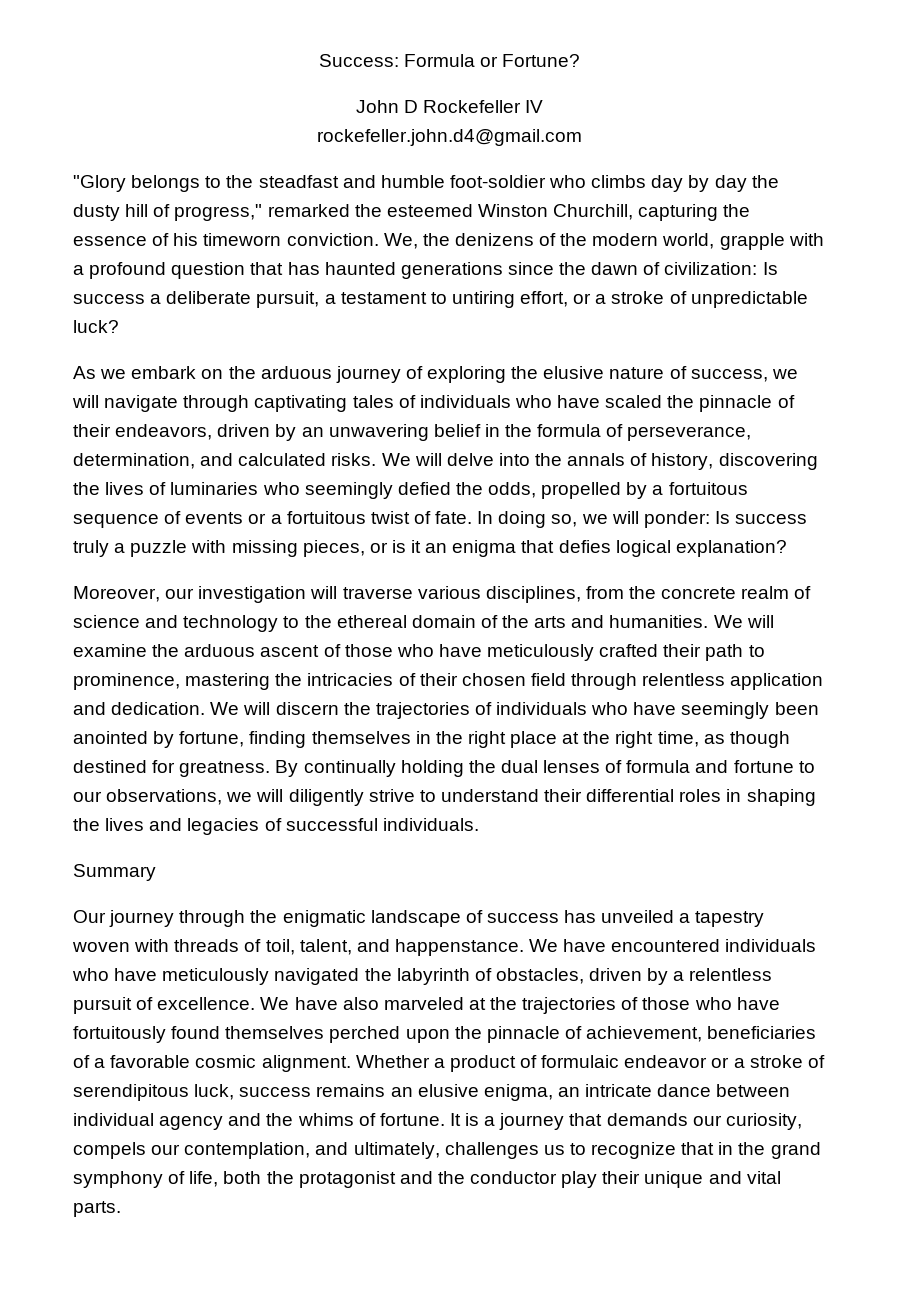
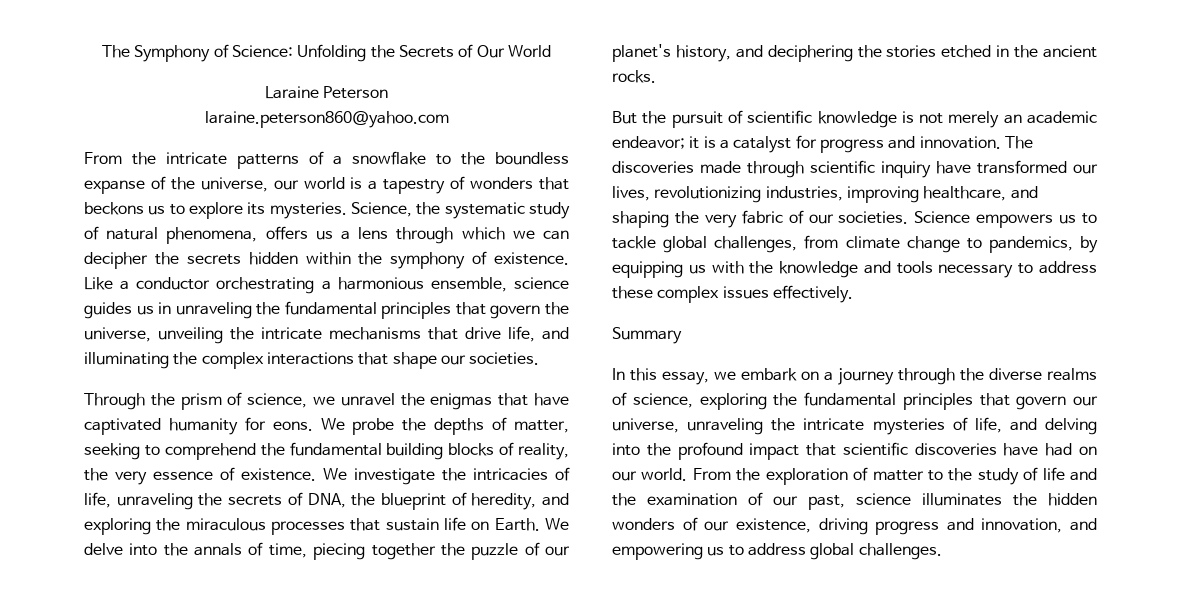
[318,54,581,67] [355,100,544,113] [317,129,582,146] [73,175,779,192] [73,204,751,221] [73,233,824,250] [73,262,778,279] [73,291,808,308] [73,320,119,333] [73,366,798,383] [72,395,795,412] [73,424,752,441] [73,453,442,469] Success: Formula or Fortune? // John D Rockefeller IV // rockefeller.john.d4@gmail.com // "Glory belongs to the steadfast and humble foot-soldier who climbs day by day the dusty hill of progress," remarked the esteemed Winston Churchill, capturing the essence of his timeworn conviction. We, the denizens of the modern world, grapple with a profound question that has haunted generations since the dawn of civilization: Is success a deliberate pursuit, a testament to untiring effort, or a stroke of unpredictable luck? // As we embark on the arduous journey of exploring the elusive nature of success, we will navigate through captivating tales of individuals who have scaled the pinnacle of their endeavors, driven by an unwavering belief in the formula of perseverance, determination, and calculated risks. We will -> [102,44,551,62] [264,86,389,99] [204,111,449,128] [84,151,569,169] [84,176,570,194] [84,202,570,219] [84,226,569,244] [84,251,569,269] [84,277,569,294] [84,301,569,319] [84,326,569,344] [84,352,540,369] [84,392,569,410] [84,417,570,435] [84,442,569,460] [84,467,570,485] [84,492,569,510] [84,517,569,535] The Symphony of Science: Unfolding the Secrets of Our World // Laraine Peterson // laraine.peterson860@yahoo.com // From the intricate patterns of a snowflake to the boundless expanse of the universe, our world is a tapestry of wonders that beckons us to explore its mysteries. Science, the systematic study of natural phenomena, offers us a lens through which we can decipher the secrets hidden within the symphony of existence. Like a conductor orchestrating a harmonious ensemble, science guides us in unraveling the fundamental principles that govern the universe, unveiling the intricate mechanisms that drive life, and illuminating the complex interactions that shape our societies. // Through the prism of science, we unravel the enigmas that have captivated humanity for eons. We probe the depths of matter, seeking to comprehend the fundamental building blocks of reality, the very essence of existence. We investigate the intricacies of life, unraveling the secrets of DNA, the blueprint of heredity, and exploring the miraculous processes that sustain life on Earth. We
[651,453,818,470] [73,482,748,499] [73,511,808,528] [73,540,787,557] [73,586,812,603] [73,615,774,632] [73,644,765,661] [73,673,824,690] [73,702,819,719] [73,731,790,748] [73,760,815,777] [73,789,816,806] [73,818,479,835] [73,864,156,881] [73,910,765,927] [72,939,817,956] [72,968,773,985] [73,997,780,1014] [73,1026,817,1043] [73,1055,825,1072] [73,1084,791,1101] [73,1113,802,1130] [73,1142,821,1159] [73,1171,781,1188] [73,1201,121,1217] history, discovering the lives of luminaries who seemingly defied the odds, propelled by a fortuitous sequence of events or a fortuitous twist of fate. In doing so, we will ponder: Is success truly a puzzle with missing pieces, or is it an enigma that defies logical explanation? // Moreover, our investigation will traverse various disciplines, from the concrete realm of science and technology to the ethereal domain of the arts and humanities. We will examine the arduous ascent of those who have meticulously crafted their path to prominence, mastering the intricacies of their chosen field through relentless application and dedication. We will discern the trajectories of individuals who have seemingly been anointed by fortune, finding themselves in the right place at the right time, as though destined for greatness. By continually holding the dual lenses of formula and fortune to our observations, we will diligently strive to understand their differential roles in shaping the lives and legacies of successful individuals. // Summary // Our journey through the enigmatic landscape of success has unveiled a tapestry woven with threads of toil, talent, and happenstance. We have encountered individuals who have meticulously navigated the labyrinth of obstacles, driven by a relentless pursuit of excellence. We have also marveled at the trajectories of those who have fortuitously found themselves perched upon the pinnacle of achievement, beneficiaries of a favorable cosmic alignment. Whether a product of formulaic endeavor or a stroke of serendipitous luck, success remains an elusive enigma, an intricate dance between individual agency and the whims of fortune. It is a journey that demands our curiosity, compels our contemplation, and ultimately, challenges us to recognize that in the grand symphony of life, both the protagonist and the conductor play their unique and vital parts. -> [268,542,571,560] [612,44,1097,62] [612,70,656,83] [612,110,1097,128] [612,135,1033,153] [612,160,1098,178] [612,186,1038,203] [612,210,1097,228] [612,235,1098,253] [612,261,1097,278] [612,285,853,303] [612,327,682,344] [612,368,1097,385] [612,392,1098,410] [612,417,1097,435] [612,442,1097,460] [612,467,1097,485] [612,492,1097,510] [612,517,1097,535] [612,543,942,560] time, piecing together the puzzle of our planet's history, and deciphering the stories etched in the ancient rocks. // But the pursuit of scientific knowledge is not merely an academic endeavor; it is a catalyst for progress and innovation. The discoveries made through scientific inquiry have transformed our lives, revolutionizing industries, improving healthcare, and shaping the very fabric of our societies. Science empowers us to tackle global challenges, from climate change to pandemics, by equipping us with the knowledge and tools necessary to address these complex issues effectively. // Summary // In this essay, we embark on a journey through the diverse realms of science, exploring the fundamental principles that govern our universe, unraveling the intricate mysteries of life, and delving into the profound impact that scientific discoveries have had on our world. From the exploration of matter to the study of life and the examination of our past, science illuminates the hidden wonders of our existence, driving progress and innovation, and empowering us to address global challenges.

